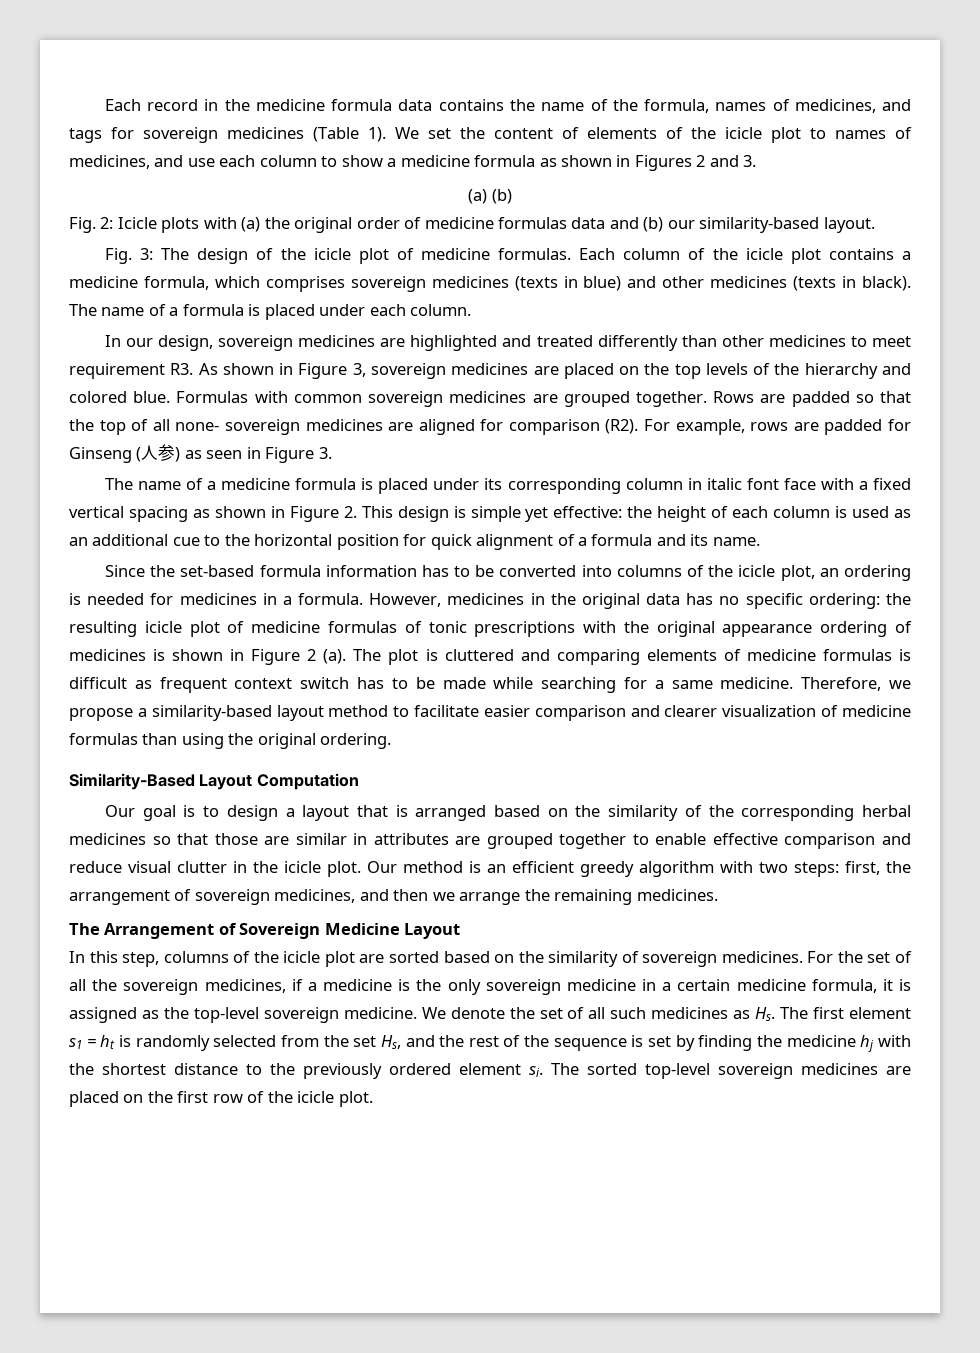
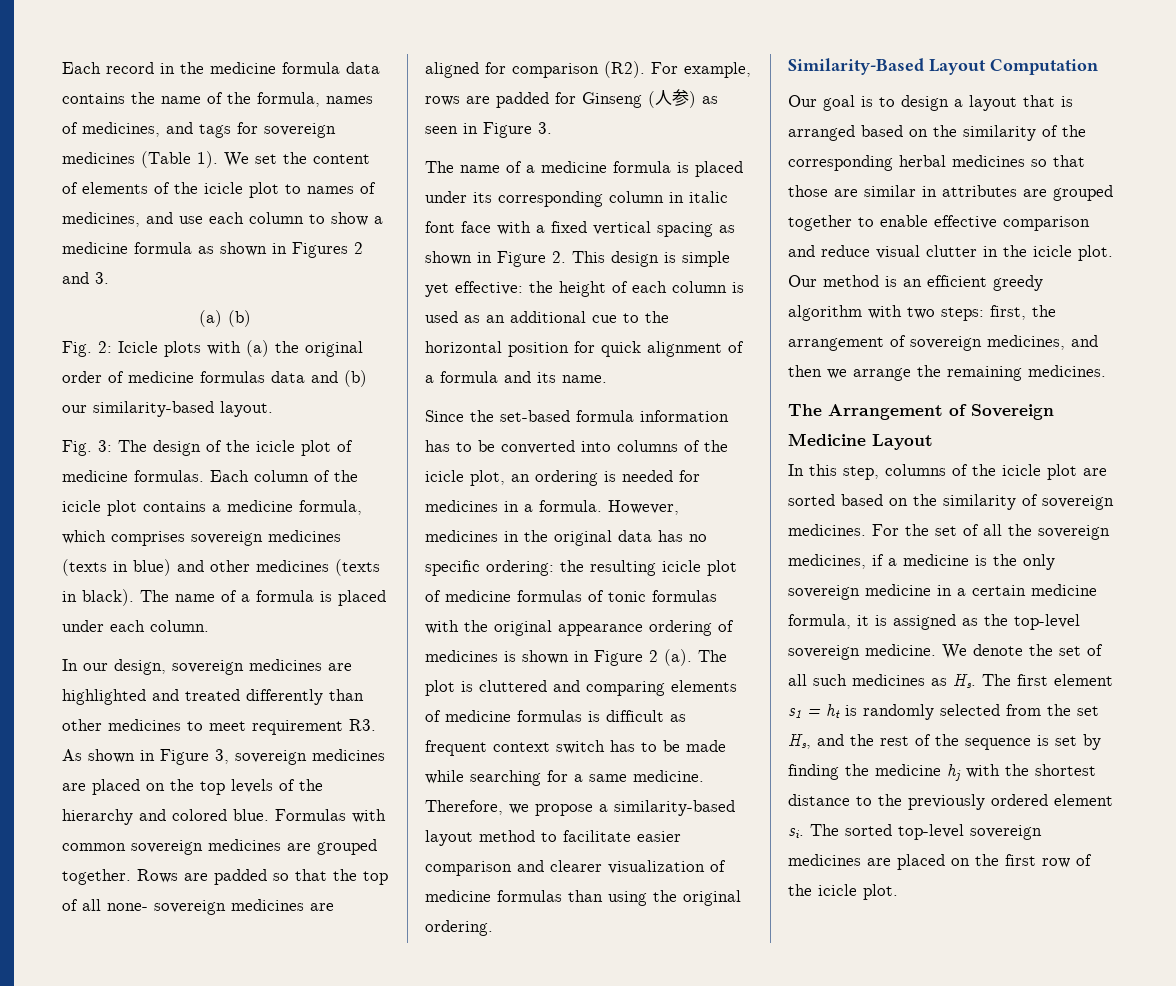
[474,621,576,637] prescriptions -> [652,590,717,602] formulas

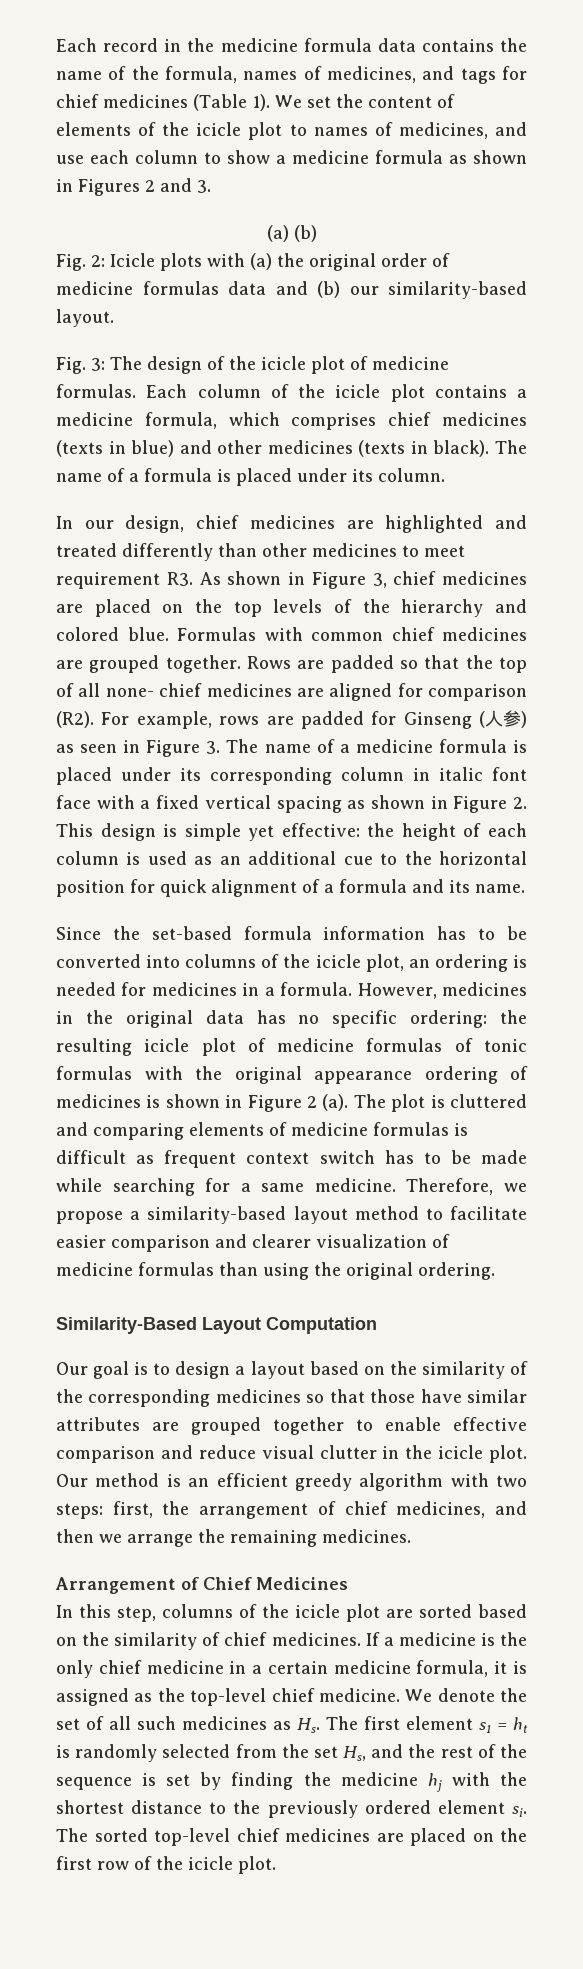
[264,123,336,138] sovereign -> [56,94,99,108] chief
[191,531,263,546] sovereign -> [388,412,432,426] chief
[110,620,145,632] each -> [352,469,373,482] its
[172,660,244,675] sovereign -> [196,515,240,529] chief
[235,750,307,765] sovereign -> [393,571,437,585] chief
[131,840,203,855] sovereign -> [391,627,435,641] chief
[154,900,226,915] sovereign -> [159,683,203,697] chief
(552, 128) // -> (221, 747) none
[1023,95,1073,107] [788,125,855,141] that is arranged -> (305, 1370) none
[899,155,946,167] herbal -> (211, 1398) none
[834,185,937,197] are similar in -> [420,1389,527,1403] have similar
[910,336,982,351] sovereign -> [344,1501,388,1515] chief
[788,404,822,416] The -> (411, 1536) none
[971,404,1054,420] [788,433,933,450] Sovereign Medicine Layout -> [203,1577,348,1590] Chief Medicines
[1042,495,1114,510] [788,524,1110,540] [788,554,884,569] sovereign medicines. For the set of all the sovereign medicines, if -> [224,1632,380,1646] chief medicines. If
[788,585,860,600] sovereign -> [98,1660,142,1674] chief
[788,645,860,660] sovereign -> [271,1688,315,1702] chief
[970,825,1042,840] sovereign -> [236,1828,280,1842] chief

